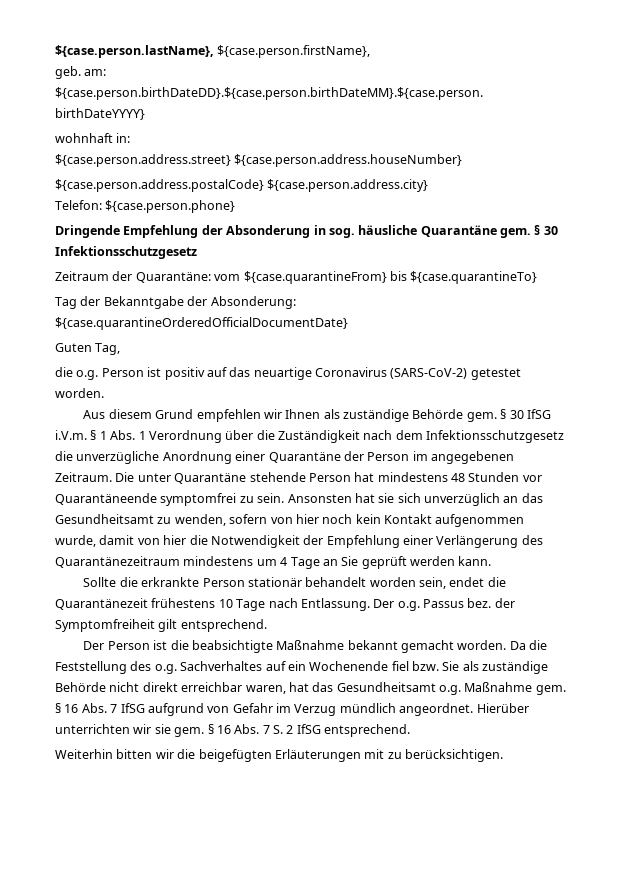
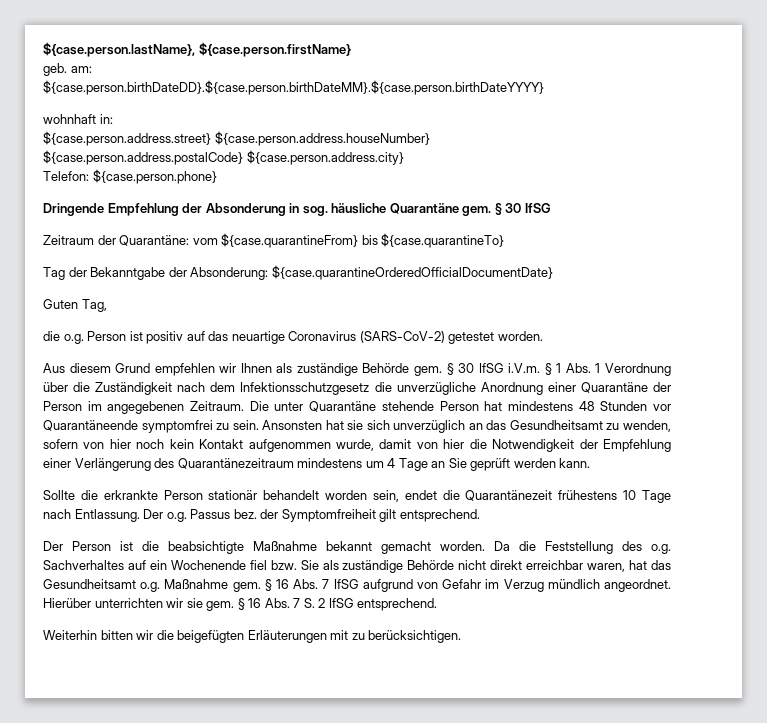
[217,45,371,58] ${case.person.firstName}, -> [198,42,351,57] ${case.person.firstName}
[55,246,197,259] Infektionsschutzgesetz -> [524,203,551,213] IfSG

